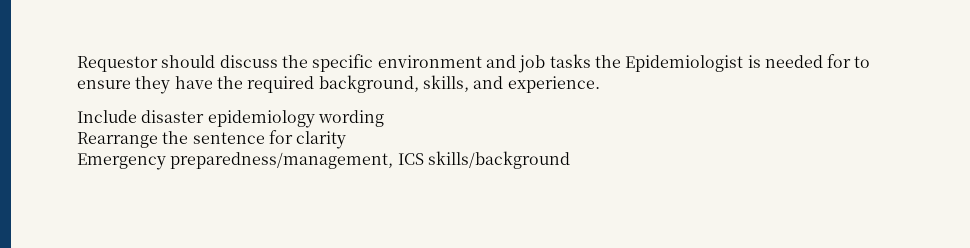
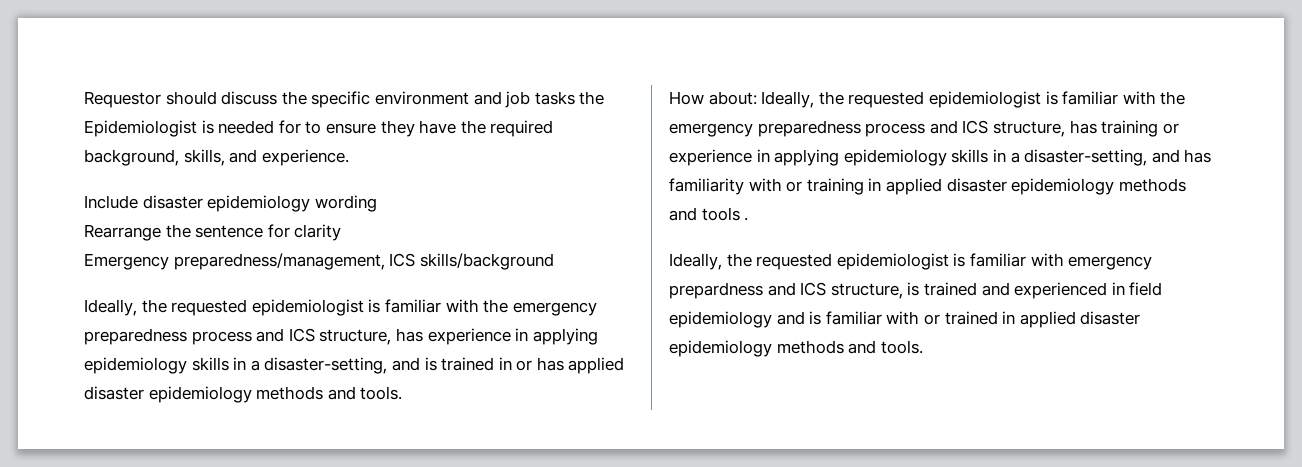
(570, 160) none -> [84,299,597,316] [84,328,598,345] [84,357,625,374] [84,386,403,403] [669,91,1186,108] [669,120,1179,137] [669,149,1212,166] [669,178,1186,195] [669,207,749,221] [669,253,1153,270] [669,282,1163,299] [669,311,1141,328] [669,340,923,357] // Ideally, the requested epidemiologist is familiar with the emergency preparedness process and ICS structure, has experience in applying epidemiology skills in a disaster-setting, and is trained in or has applied disaster epidemiology methods and tools. // How about: Ideally, the requested epidemiologist is familiar with the emergency preparedness process and ICS structure, has training or experience in applying epidemiology skills in a disaster-setting, and has familiarity with or training in applied disaster epidemiology methods and tools . // Ideally, the requested epidemiologist is familiar with emergency prepardness and ICS structure, is trained and experienced in field epidemiology and is familiar with or trained in applied disaster epidemiology methods and tools.

